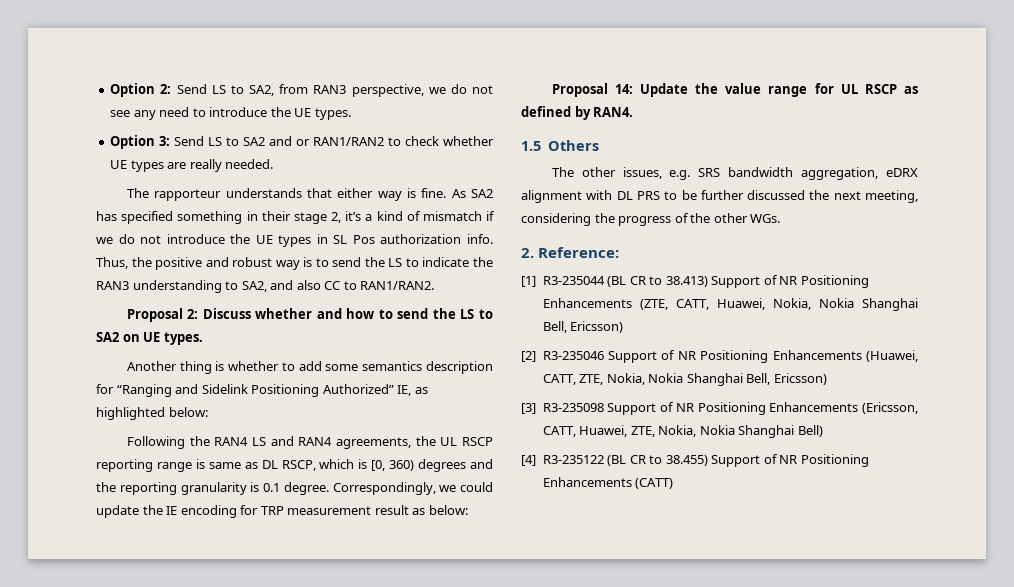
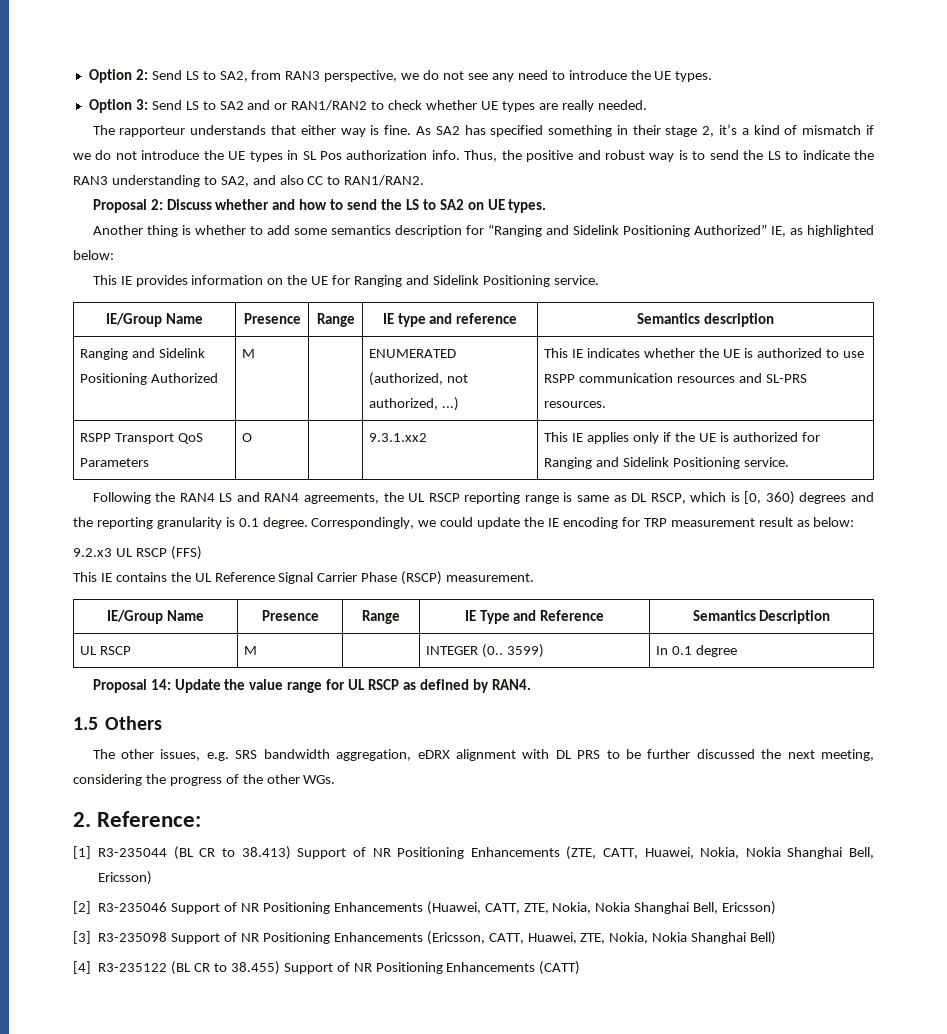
(208, 412) none -> [92,275,599,287] [106,313,203,327] [243,313,301,324] [316,313,355,327] [382,313,518,327] [637,313,774,327] [80,348,206,360] [80,373,219,385] [242,349,256,358] [369,349,457,358] [369,372,469,386] [369,397,460,411] [544,348,864,358] [544,373,807,383] [544,401,607,408] [80,433,204,444] [80,458,150,467] [242,433,253,442] [369,433,428,442] [544,432,820,444] [544,457,789,469] // This IE provides information on the UE for Ranging and Sidelink Positioning service. // IE/Group Name | Presence | Range | IE type and reference | Semantics description // Ranging and Sidelink Positioning Authorized | M | | ENUMERATED (authorized, not authorized, ...) | This IE indicates whether the UE is authorized to use RSPP communication resources and SL-PRS resources. // RSPP Transport QoS Parameters | O | | 9.3.1.xx2 | This IE applies only if the UE is authorized for Ranging and Sidelink Positioning service.
(468, 510) none -> [73,546,202,560] [73,571,535,585] [107,610,204,624] [261,610,319,621] [362,610,400,624] [464,610,605,624] [692,610,831,624] [80,646,132,655] [244,646,258,655] [426,644,545,658] [656,645,738,657] // 9.2.x3 UL RSCP (FFS) // This IE contains the UL Reference Signal Carrier Phase (RSCP) measurement. // IE/Group Name | Presence | Range | IE Type and Reference | Semantics Description // UL RSCP | M | | INTEGER (0.. 3599) | In 0.1 degree

